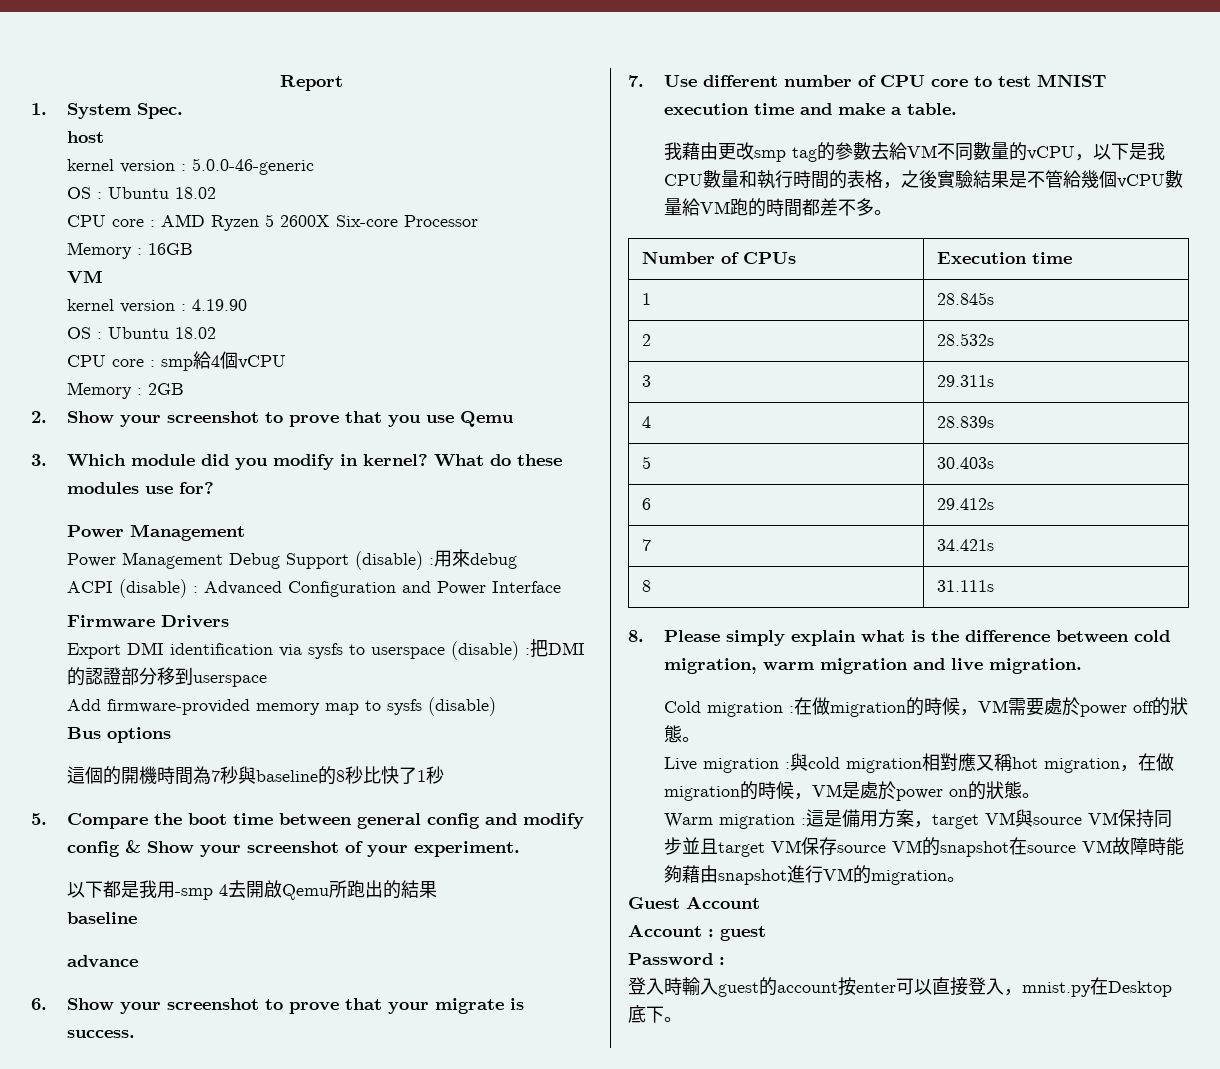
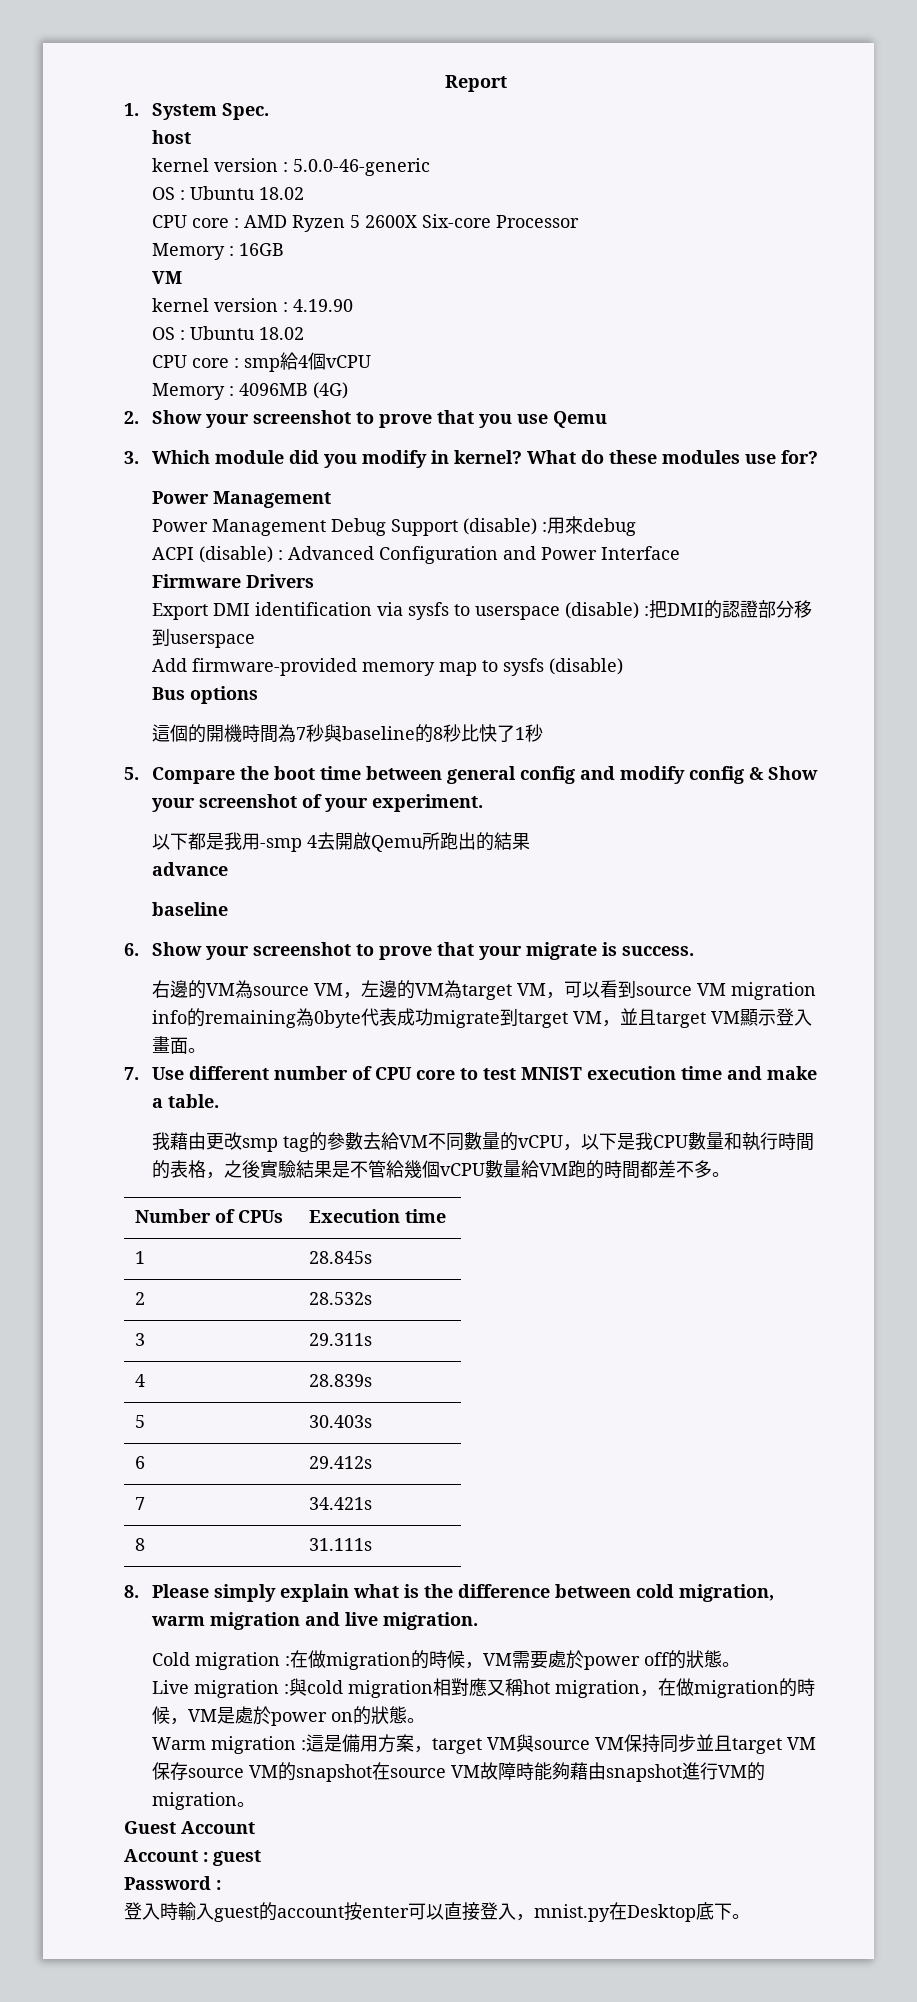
[147,383,184,395] 2GB -> [238,382,348,399] 4096MB (4G)
[66,912,137,924] [66,955,138,968] // baseline // advance -> [151,862,228,876] [151,902,228,916] // advance // baseline
(135, 1034) none -> [151,980,816,1000] [151,1008,812,1028] [151,1036,206,1054] // 右邊的VM為source VM，左邊的VM為target VM，可以看到source VM migration info的remaining為0byte代表成功migrate到target VM，並且target VM顯示登入畫面。

